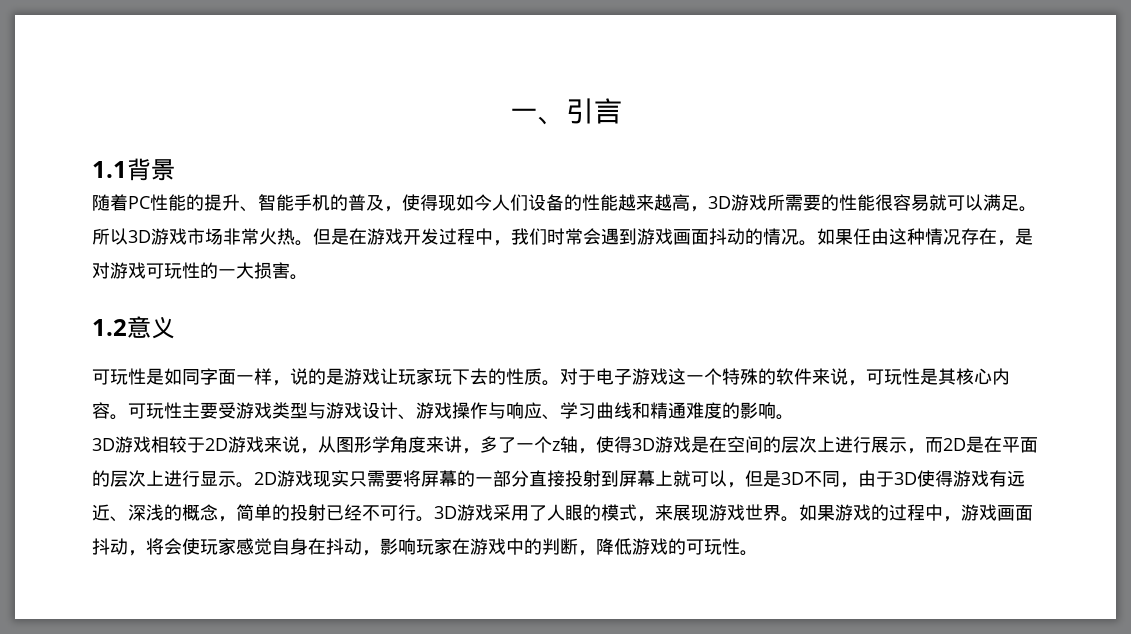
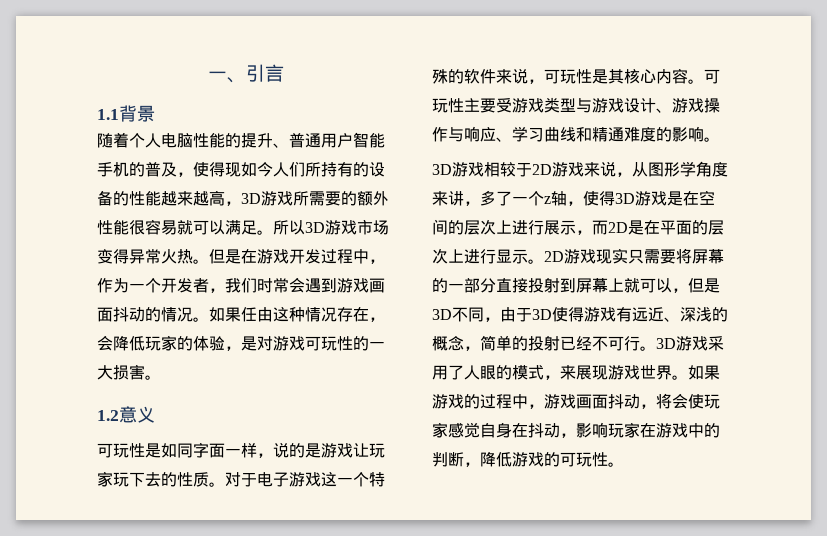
[128,196,150,209] PC -> [129,133,193,148] 个人电脑
(258, 209) none -> [289,133,353,148] 普通用户
(528, 202) none -> [305,162,369,177] 所持有的
(839, 202) none -> [357,191,389,206] 额外
[223,228,241,245] 非 -> [97,249,145,264] 变得异
(511, 243) none -> [97,278,225,293] 作为一个开发者，
(1015, 243) none -> [97,335,241,351] 会降低玩家的体验，

